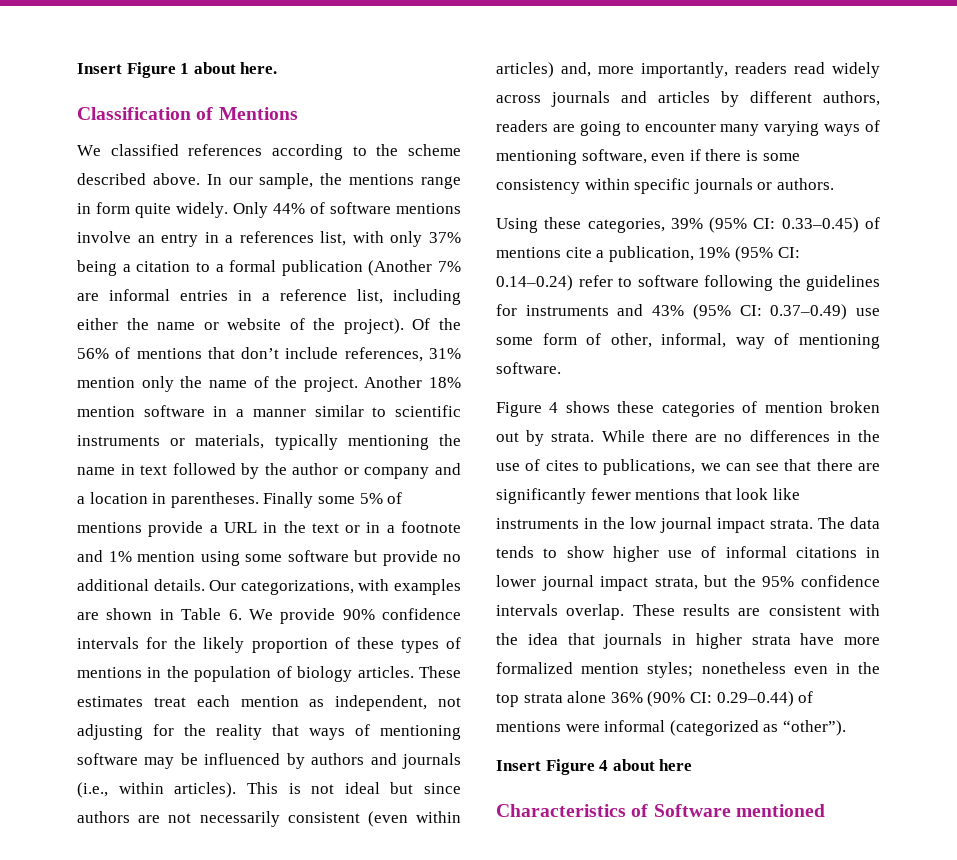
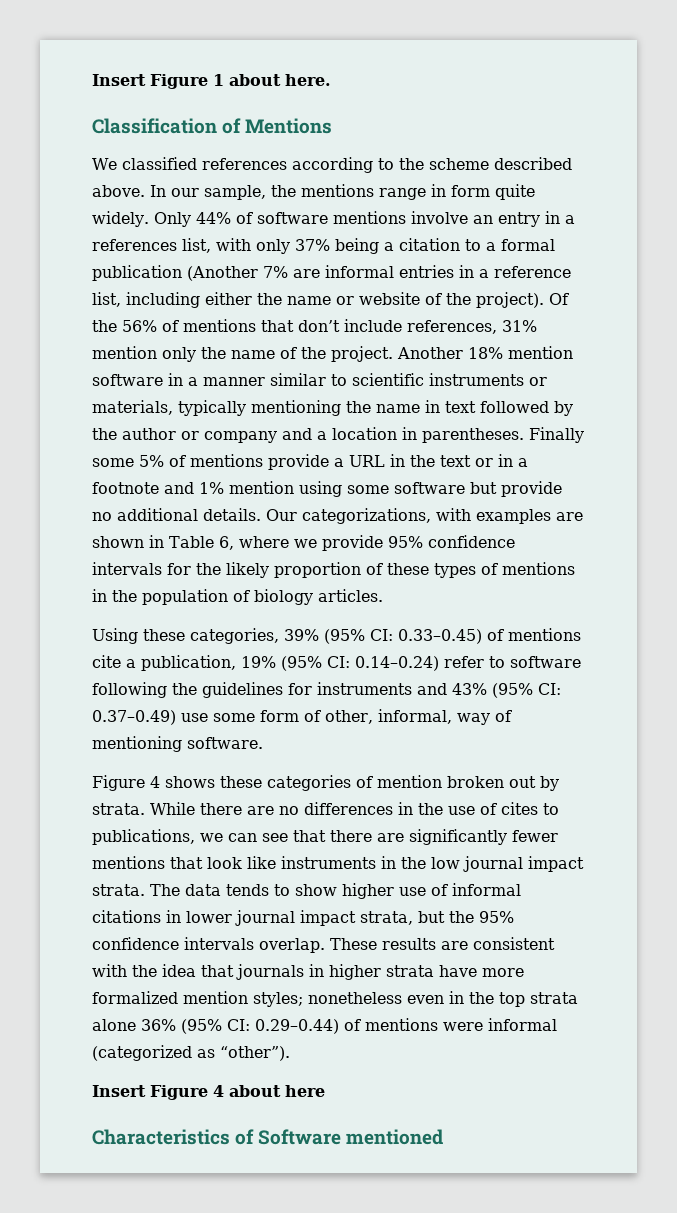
[228,608,375,624] 6. We provide 90% -> [218,535,423,551] 6, where we provide 95%
[419,666,461,678] [77,695,461,711] [77,724,461,740] [77,753,461,769] [77,782,461,798] [77,811,461,827] [496,62,880,78] [496,91,880,107] [496,120,880,136] [496,149,800,165] [496,178,834,194] These estimates treat each mention as independent, not adjusting for the reality that ways of mentioning software may be influenced by authors and journals (i.e., within articles). This is not ideal but since authors are not necessarily consistent (even within articles) and, more importantly, readers read widely across journals and articles by different authors, readers are going to encounter many varying ways of mentioning software, even if there is some consistency within specific journals or authors. -> (383, 595) none
[647,691,686,707] (90% -> [181,1019,222,1034] (95%

